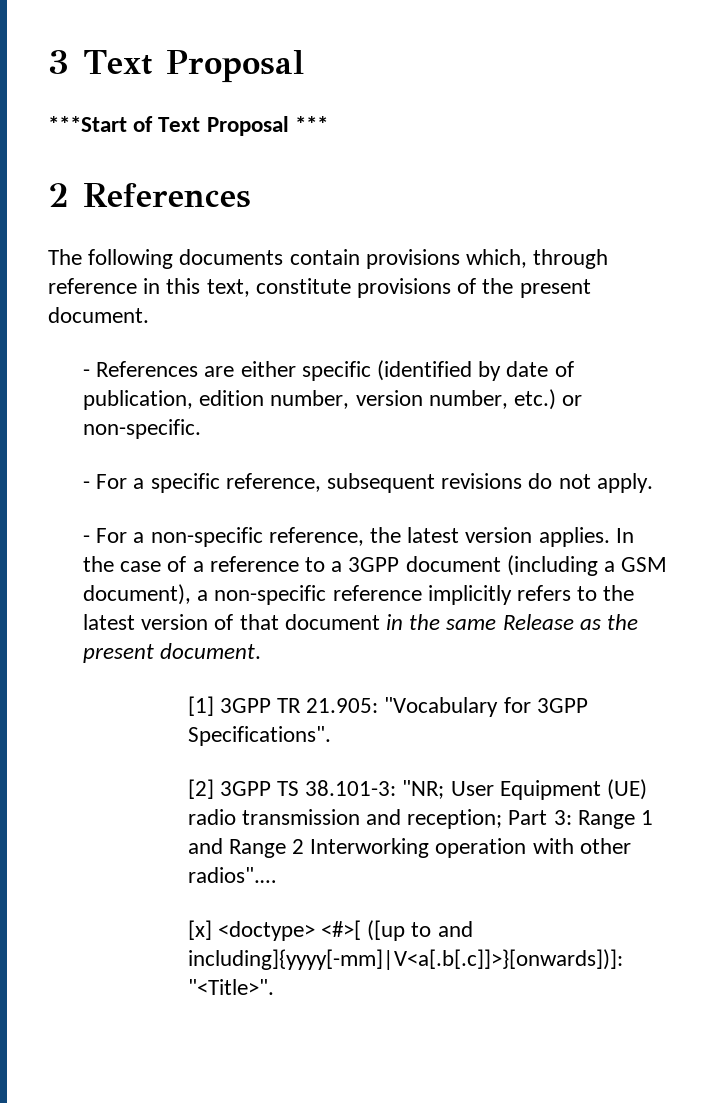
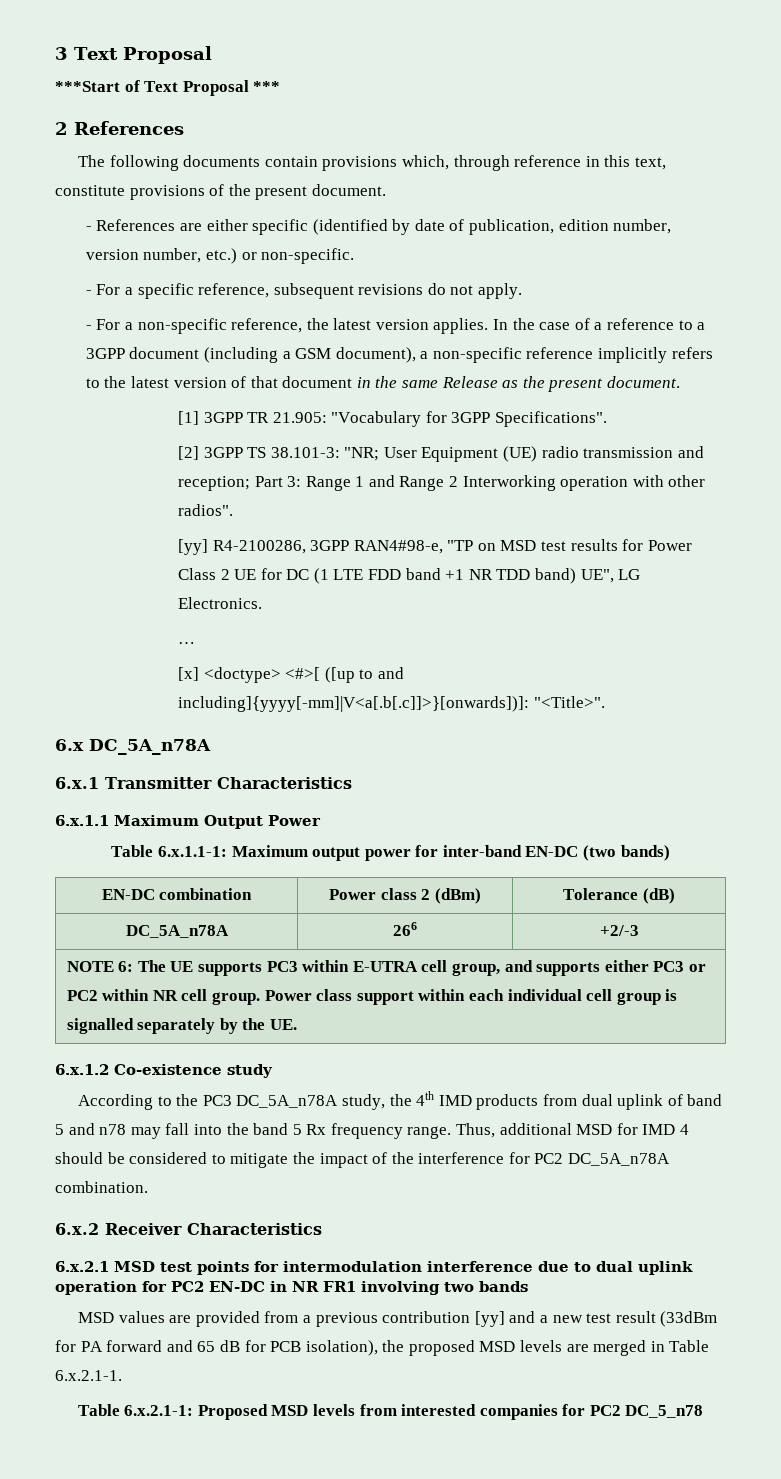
[187,867,276,883] radios".… -> [177,504,233,516] [177,539,692,555] [177,568,641,584] [177,597,262,609] [177,642,195,644] radios". // [yy] R4-2100286, 3GPP RAN4#98-e, "TP on MSD test results for Power Class 2 UE for DC (1 LTE FDD band +1 NR TDD band) UE", LG Electronics. // …
(274, 987) none -> [55,739,211,755] [55,777,352,789] [55,815,321,829] [111,845,670,861] [101,888,253,900] [329,888,481,904] [563,888,675,904] [125,925,229,938] [393,922,417,936] [599,925,639,936] [66,960,706,976] [66,989,678,1005] [66,1018,297,1034] [55,1064,273,1078] [78,1091,723,1110] [55,1123,690,1139] [55,1152,671,1168] [55,1181,148,1193] [55,1223,322,1235] [55,1261,693,1275] [55,1281,528,1295] [78,1311,718,1327] [55,1340,710,1356] [55,1370,122,1381] [77,1404,704,1420] // 6.x DC_5A_n78A // 6.x.1 Transmitter Characteristics // 6.x.1.1 Maximum Output Power // Table 6.x.1.1-1: Maximum output power for inter-band EN-DC (two bands) // EN-DC combination | Power class 2 (dBm) | Tolerance (dB) // DC_5A_n78A | 266 | +2/-3 // NOTE 6: The UE supports PC3 within E-UTRA cell group, and supports either PC3 or PC2 within NR cell group. Power class support within each individual cell group is signalled separately by the UE. // 6.x.1.2 Co-existence study // According to the PC3 DC_5A_n78A study, the 4th IMD products from dual uplink of band 5 and n78 may fall into the band 5 Rx frequency range. Thus, additional MSD for IMD 4 should be considered to mitigate the impact of the interference for PC2 DC_5A_n78A combination. // 6.x.2 Receiver Characteristics // 6.x.2.1 MSD test points for intermodulation interference due to dual uplink operation for PC2 EN-DC in NR FR1 involving two bands // MSD values are provided from a previous contribution [yy] and a new test result (33dBm for PA forward and 65 dB for PCB isolation), the proposed MSD levels are merged in Table 6.x.2.1-1. // Table 6.x.2.1-1: Proposed MSD levels from interested companies for PC2 DC_5_n78

